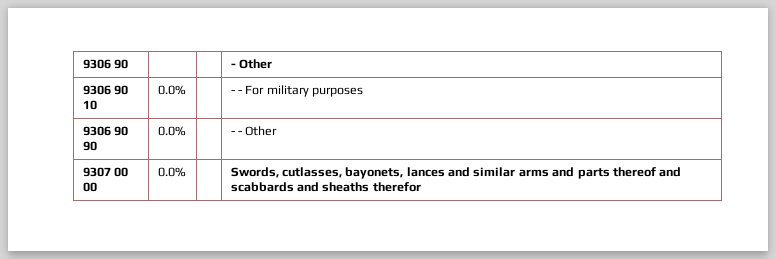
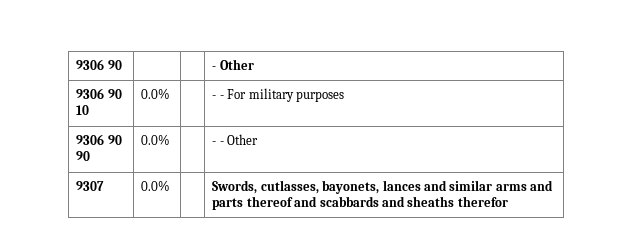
[113,167,128,177] [82,182,97,192] 00 00 -> (105, 186) none

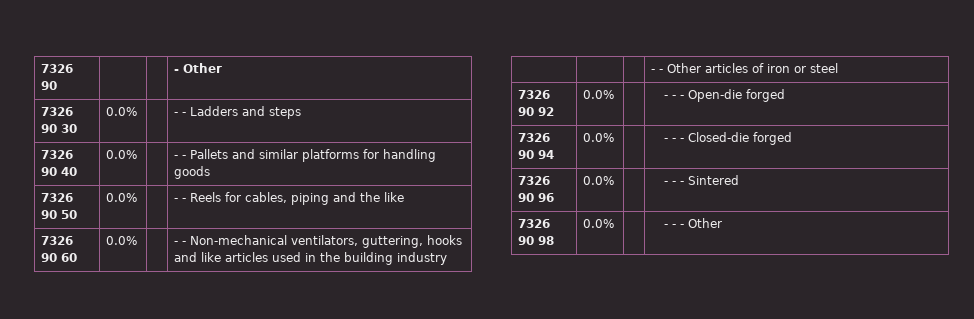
[76,59,105,70] 9306 -> [41,64,74,73] 7326
[76,88,122,99] [76,105,90,115] [141,88,171,99] [212,88,344,102] [76,134,122,145] [76,151,91,161] [141,134,171,145] [212,134,259,145] [76,181,105,191] [141,180,171,191] [212,180,554,194] [212,196,508,210] 9306 90 10 | 0.0% | | - - For military purposes // 9306 90 90 | 0.0% | | - - Other // 9307 | 0.0% | | Swords, cutlasses, bayonets, lances and similar arms and parts thereof and scabbards and sheaths therefor -> [41,107,74,116] [41,124,78,133] [106,107,138,116] [174,106,302,119] [41,150,74,159] [41,167,78,176] [106,150,138,159] [174,149,437,162] [174,166,211,179] [41,193,74,202] [41,210,78,219] [106,193,138,202] [174,192,405,205] [41,236,74,245] [41,253,78,262] [106,236,138,245] [174,235,463,248] [174,252,448,265] [651,63,839,73] [518,90,551,99] [518,107,555,116] [583,90,615,99] [664,89,786,102] [518,133,551,142] [518,150,555,159] [583,133,615,142] [664,132,793,145] [518,176,551,185] [518,193,555,202] [583,176,615,185] [664,175,740,185] [518,219,551,228] [518,236,555,245] [583,219,615,228] [664,218,723,228] 7326 90 30 | 0.0% | | - - Ladders and steps // 7326 90 40 | 0.0% | | - - Pallets and similar platforms for handling goods // 7326 90 50 | 0.0% | | - - Reels for cables, piping and the like // 7326 90 60 | 0.0% | | - - Non-mechanical ventilators, guttering, hooks and like articles used in the building industry // | | | - - Other articles of iron or steel // 7326 90 92 | 0.0% | | - - - Open-die forged // 7326 90 94 | 0.0% | | - - - Closed-die forged // 7326 90 96 | 0.0% | | - - - Sintered // 7326 90 98 | 0.0% | | - - - Other

